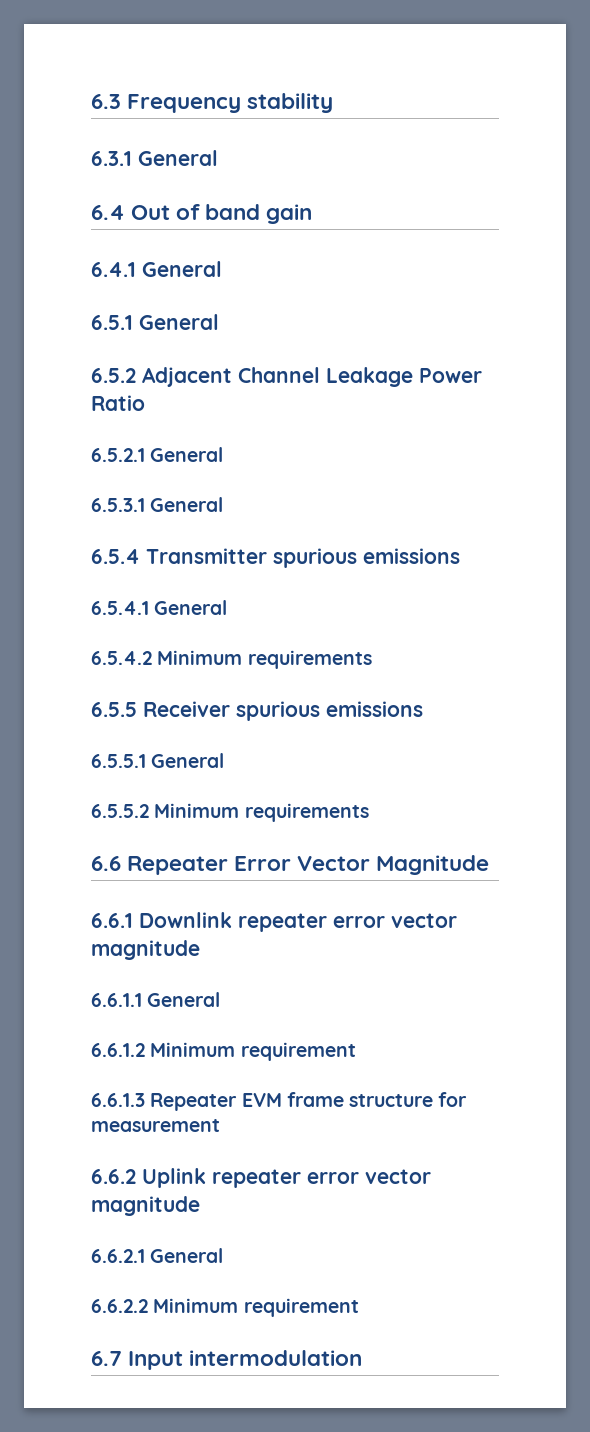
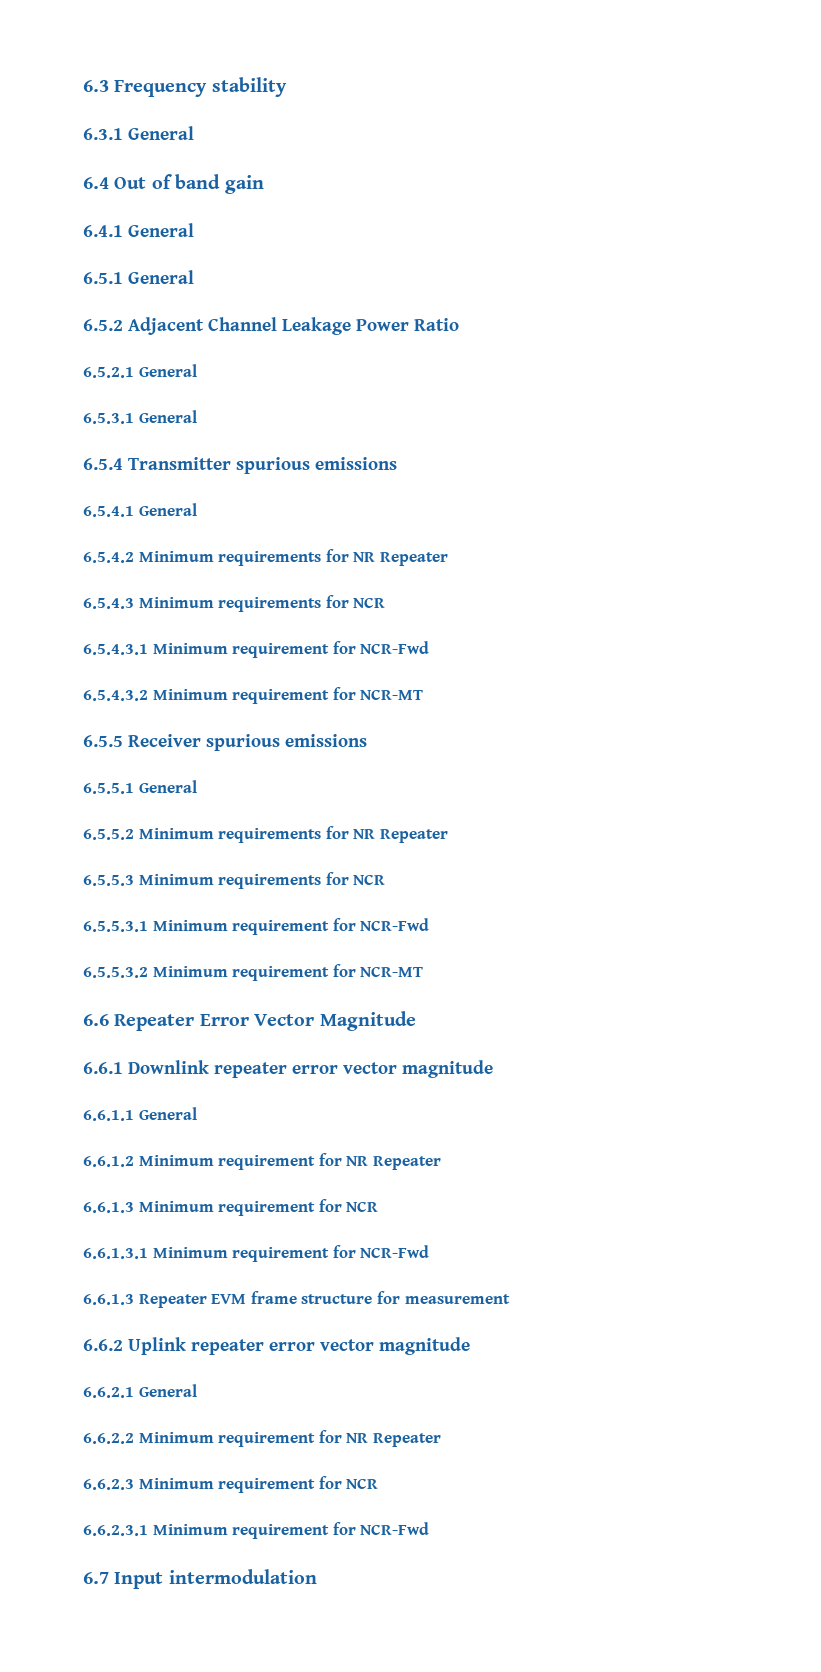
(372, 659) none -> [325,549,448,566] [83,595,386,612] [83,641,430,658] [83,687,424,704] for NR Repeater // 6.5.4.3 Minimum requirements for NCR // 6.5.4.3.1 Minimum requirement for NCR-Fwd // 6.5.4.3.2 Minimum requirement for NCR-MT
(369, 812) none -> [325,826,448,843] [83,872,386,889] [83,918,430,935] [83,964,424,981] for NR Repeater // 6.5.5.3 Minimum requirements for NCR // 6.5.5.3.1 Minimum requirement for NCR-Fwd // 6.5.5.3.2 Minimum requirement for NCR-MT
(356, 1051) none -> [318,1153,441,1170] [83,1199,379,1216] [83,1245,430,1262] for NR Repeater // 6.6.1.3 Minimum requirement for NCR // 6.6.1.3.1 Minimum requirement for NCR-Fwd
(359, 1307) none -> [318,1430,441,1447] [83,1476,379,1493] [83,1522,430,1539] for NR Repeater // 6.6.2.3 Minimum requirement for NCR // 6.6.2.3.1 Minimum requirement for NCR-Fwd

